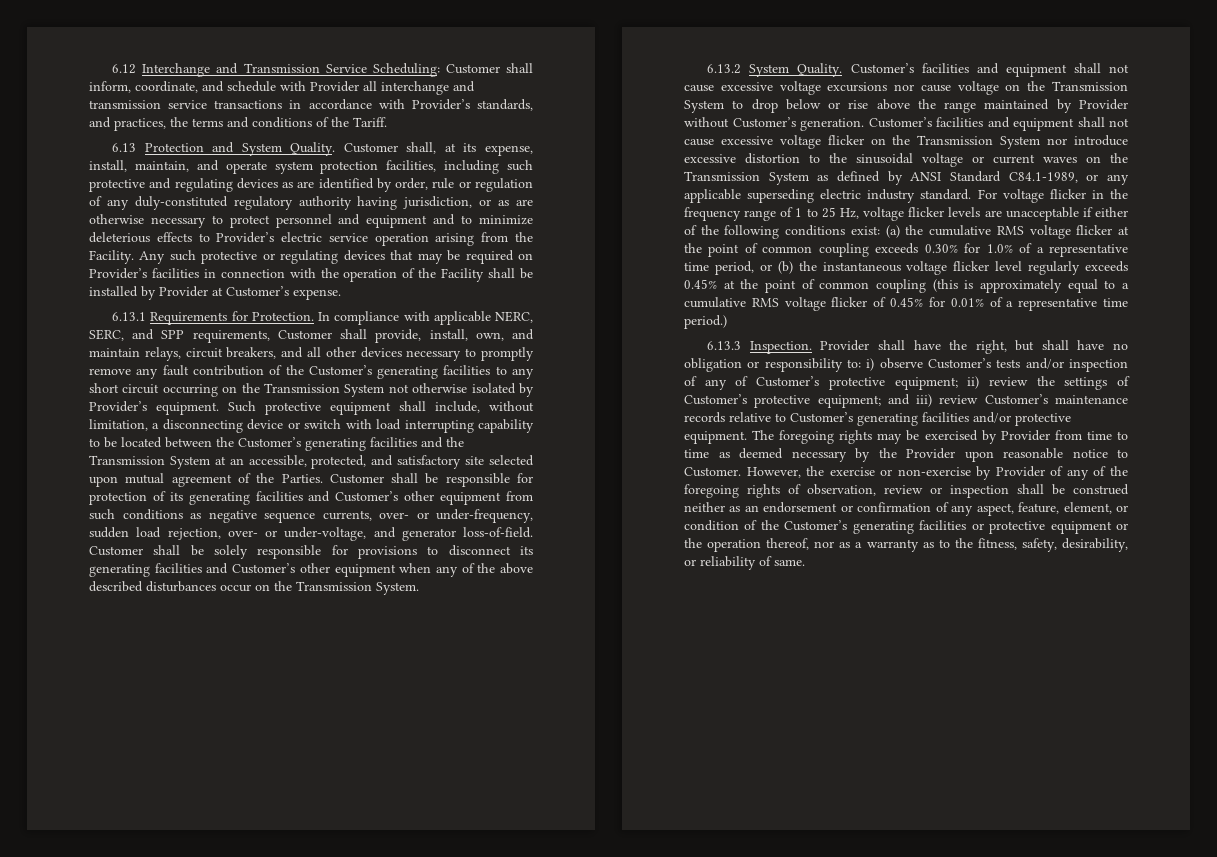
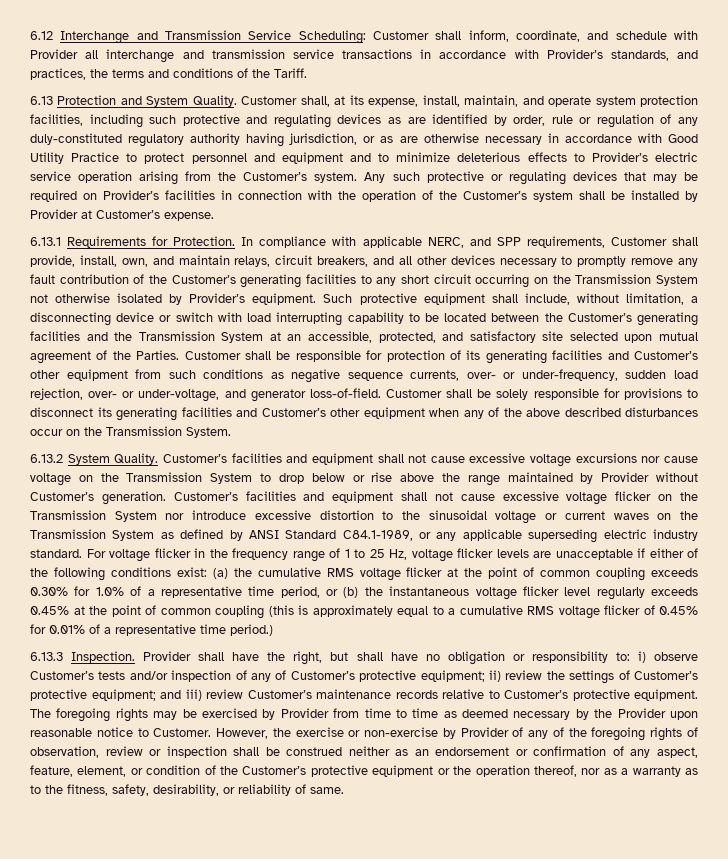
(206, 222) none -> [547,133,699,143] [30,152,120,164] in accordance with Good Utility Practice
[89,250,134,264] Facility. -> [243,172,358,183] Customer’s system.
[441,268,485,282] Facility -> [463,191,573,202] Customer’s system
[89,329,124,341] SERC, -> (464, 242) none
[857,412,1011,426] generating facilities and/or -> (568, 694) none
[852,520,984,534] generating facilities or -> (307, 770) none

